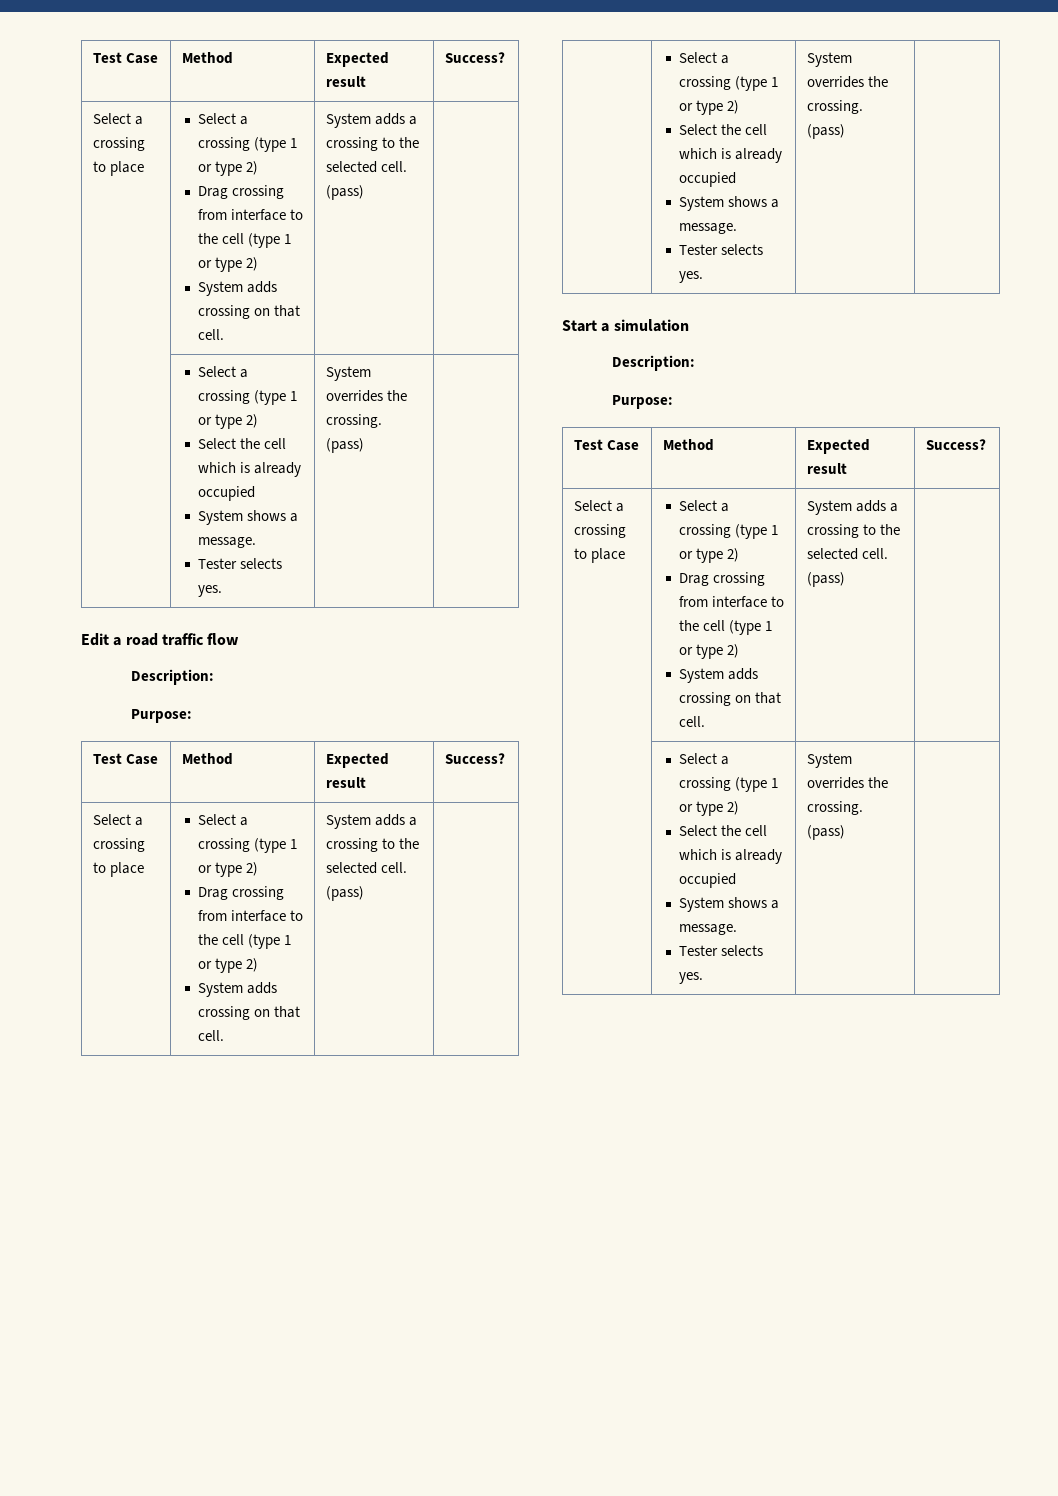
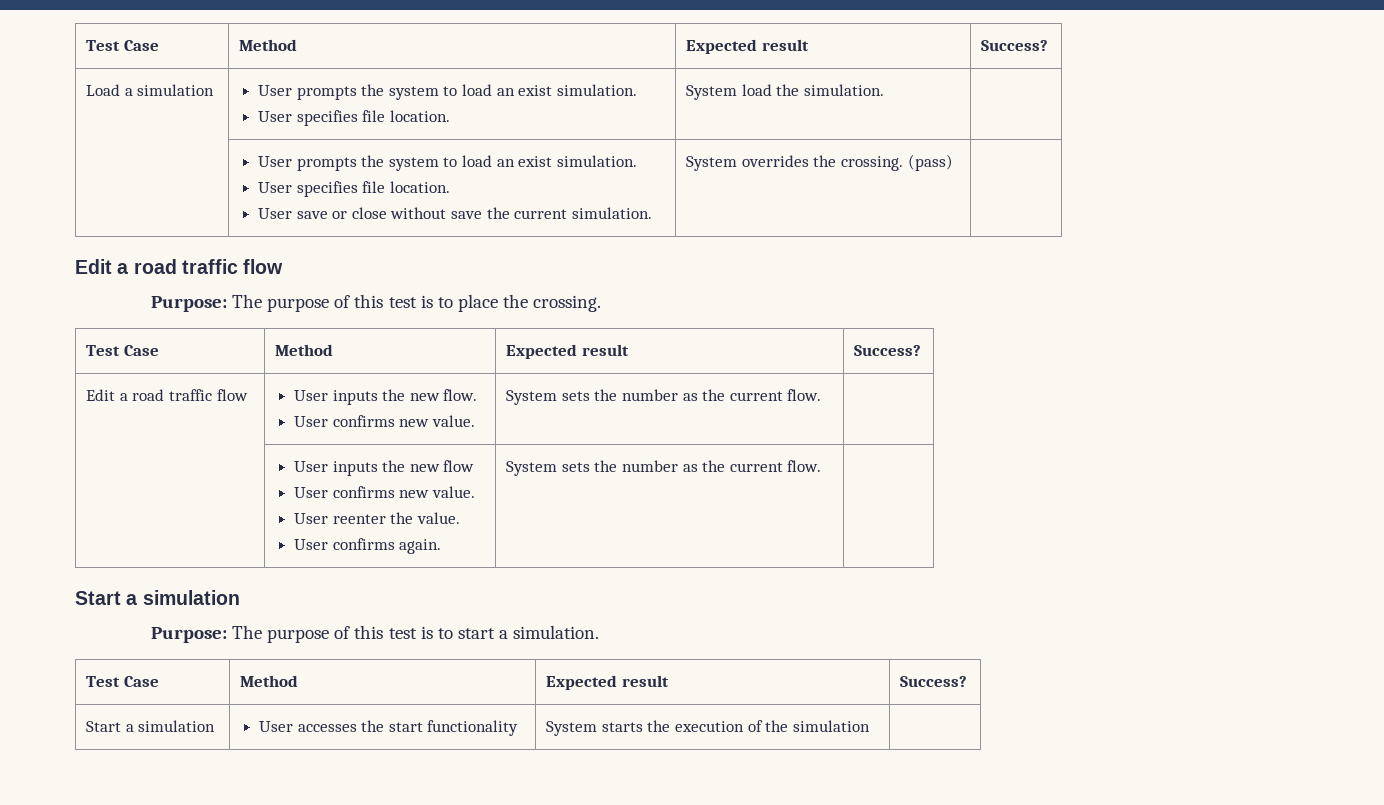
[92,52,158,64] [181,52,233,64] [325,52,389,67] [325,76,366,87] [444,52,505,63] [92,113,143,125] [92,137,145,151] [92,161,144,176] [198,113,249,125] [198,137,298,152] [198,161,259,176] [198,185,285,199] [198,209,304,221] [198,233,292,248] [198,257,259,272] [198,281,278,296] [198,305,301,319] [198,329,225,340] [325,113,417,128] [325,137,419,151] [325,161,407,173] [325,185,364,200] [198,366,249,378] [198,390,298,405] [198,414,259,429] [198,438,287,449] [198,462,302,477] [198,486,256,501] [198,510,299,525] [198,537,257,548] [198,558,283,569] [198,585,223,597] Test Case | Method | Expected result | Success? // Select a crossing to place | Select a crossing (type 1 or type 2) // Drag crossing from interface to the cell (type 1 or type 2) // System adds crossing on that cell. | System adds a crossing to the selected cell. (pass) | // | Select a crossing (type 1 or type 2) // Select the cell which is already occupied // System shows a message. // Tester selects yes. -> [86,40,159,51] [239,39,298,51] [686,39,809,54] [981,40,1049,51] [86,84,215,96] [257,84,637,100] [257,110,450,126] [686,84,885,100] [257,155,637,171] [257,181,450,197] [257,207,652,219] Test Case | Method | Expected result | Success? // Load a simulation | User prompts the system to load an exist simulation. // User specifies file location. | System load the simulation. | // | User prompts the system to load an exist simulation. // User specifies file location. // User save or close without save the current simulation.
[130,669,214,685] [130,709,192,723] [92,753,158,765] [181,753,233,765] [325,753,389,768] [325,777,366,788] [444,753,505,764] [92,814,143,826] [92,838,145,852] [92,862,144,877] [198,814,249,826] [198,838,298,853] [198,862,259,877] [198,886,285,900] [198,910,304,922] [198,934,292,949] [198,958,259,973] [198,982,278,997] [198,1006,301,1020] [198,1030,225,1041] [325,814,417,829] [325,838,419,852] [325,862,407,874] [325,886,364,901] [679,52,730,64] [679,76,779,91] [679,100,740,115] [679,124,768,135] [679,148,783,163] [679,172,737,187] [679,196,780,211] [679,223,738,234] [679,244,764,255] [679,271,704,283] [806,52,852,67] [806,76,888,88] [806,100,863,114] [806,124,845,139] [562,319,689,332] [611,355,695,371] [611,395,673,409] [573,439,639,451] [662,439,714,451] [806,439,870,454] [806,463,847,474] [925,439,986,450] [573,500,624,512] [573,524,626,538] [573,548,625,563] [679,500,730,512] [679,524,779,539] [679,548,740,563] [679,572,766,586] [679,596,785,608] [679,620,773,635] [679,644,740,659] [679,668,759,683] [679,692,782,706] [679,716,706,727] [806,500,898,515] [806,524,900,538] [806,548,888,560] [806,572,845,587] [679,753,730,765] [679,777,779,792] [679,801,740,816] [679,825,768,836] [679,849,783,864] [679,873,737,888] [679,897,780,912] [679,924,738,935] [679,945,764,956] [679,972,704,984] [806,753,852,768] [806,777,888,789] [806,801,863,815] [806,825,845,840] // Description: // Purpose: // Test Case | Method | Expected result | Success? // Select a crossing to place | Select a crossing (type 1 or type 2) // Drag crossing from interface to the cell (type 1 or type 2) // System adds crossing on that cell. | System adds a crossing to the selected cell. (pass) | // | Select a crossing (type 1 or type 2) // Select the cell which is already occupied // System shows a message. // Tester selects yes. | System overrides the crossing. (pass) | // Start a simulation // Description: // Purpose: // Test Case | Method | Expected result | Success? // Select a crossing to place | Select a crossing (type 1 or type 2) // Drag crossing from interface to the cell (type 1 or type 2) // System adds crossing on that cell. | System adds a crossing to the selected cell. (pass) | // | Select a crossing (type 1 or type 2) // Select the cell which is already occupied // System shows a message. // Tester selects yes. | System overrides the crossing. (pass) -> [150,294,602,312] [86,345,159,356] [275,344,334,356] [506,344,629,359] [854,345,922,356] [86,389,248,401] [293,389,478,405] [293,415,475,427] [506,389,822,405] [293,460,475,476] [293,486,475,498] [293,512,460,524] [293,538,442,554] [506,460,822,476] [75,590,240,605] [150,625,600,643] [86,676,159,687] [240,675,299,687] [546,675,669,690] [900,676,968,687] [86,720,216,732] [258,720,519,736] [546,720,870,736] // Purpose: The purpose of this test is to place the crossing. // Test Case | Method | Expected result | Success? // Edit a road traffic flow | User inputs the new flow. // User confirms new value. | System sets the number as the current flow. | // | User inputs the new flow // User confirms new value. // User reenter the value. // User confirms again. | System sets the number as the current flow. | // Start a simulation // Purpose: The purpose of this test is to start a simulation. // Test Case | Method | Expected result | Success? // Start a simulation | User accesses the start functionality | System starts the execution of the simulation

